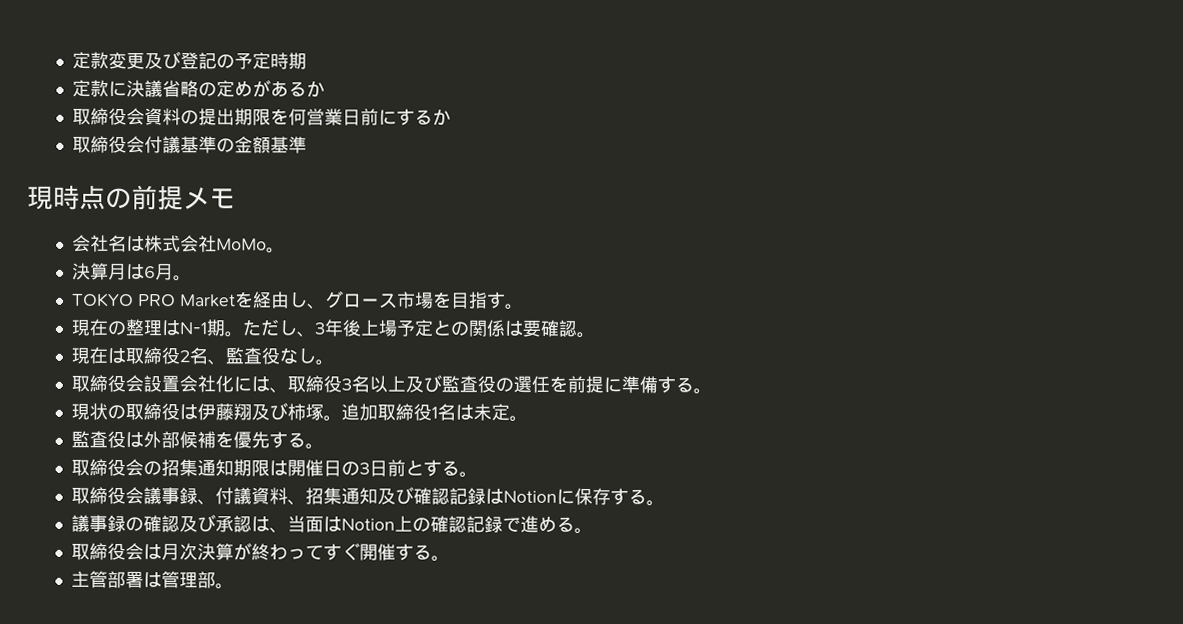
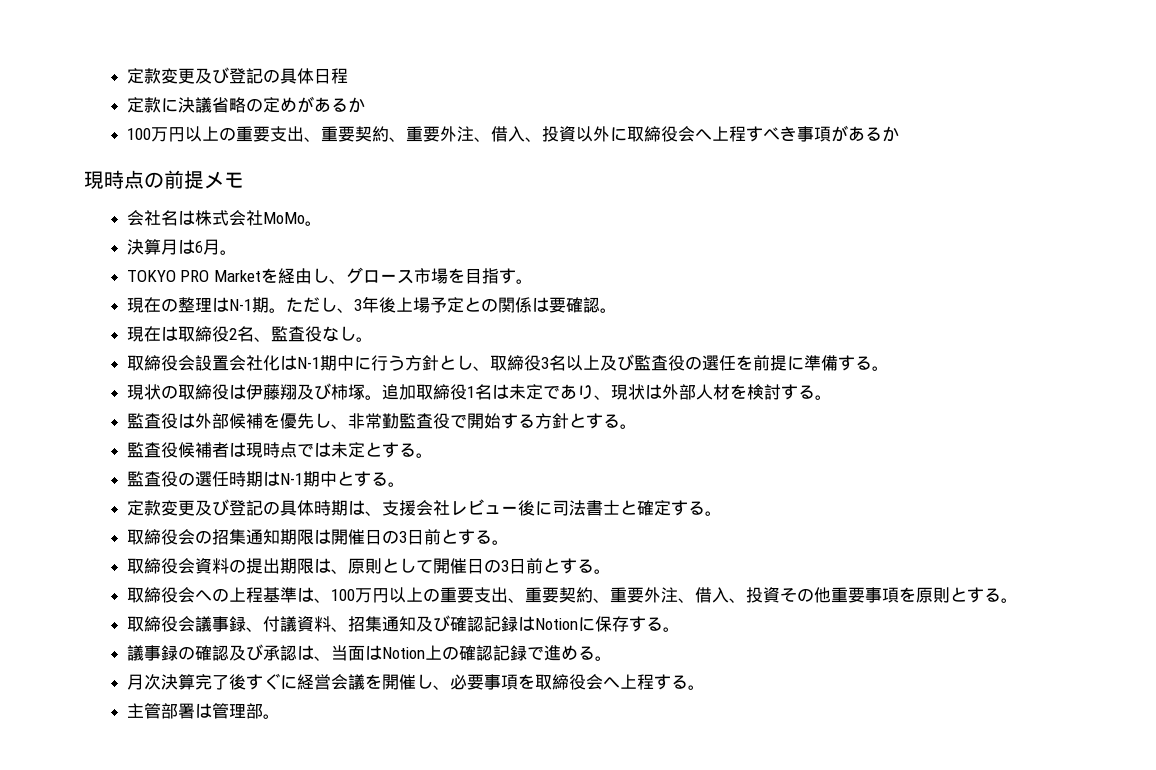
[72,51,308,70] 定款変更及び登記の予定時期 -> [126,67,348,84] 定款変更及び登記の具体日程
[72,107,452,126] [72,135,308,154] 取締役会資料の提出期限を何営業日前にするか // 取締役会付議基準の金額基準 -> [126,125,899,142] 100万円以上の重要支出、重要契約、重要外注、借入、投資以外に取締役会へ上程すべき事項があるか
[233,376,271,393] には -> [279,355,473,371] はN-1期中に行う方針とし
(511, 412) none -> [542,384,815,400] であり、現状は外部人材を検討する
(271, 440) none -> [313,413,637,429] [126,442,433,458] [126,471,405,487] [126,499,671,516] し、非常勤監査役で開始する方針とする。 // 監査役候補者は現時点では未定とする。 // 監査役の選任時期はN-1期中とする。 // 定款変更及び登記の具体時期は、支援会社レビュー後に司法書士と確定
(479, 474) none -> [126,558,611,574] [126,587,1018,603] // 取締役会資料の提出期限は、原則として開催日の3日前とする。 // 取締役会への上程基準は、100万円以上の重要支出、重要契約、重要外注、借入、投資その他重要事項を原則とする。
[71,542,397,561] 取締役会は月次決算が終わってすぐ開催 -> [126,673,654,690] 月次決算完了後すぐに経営会議を開催し、必要事項を取締役会へ上程

